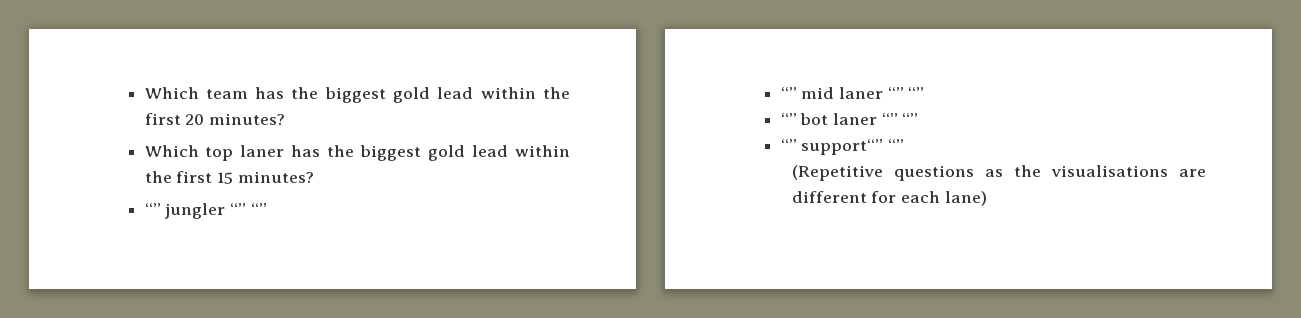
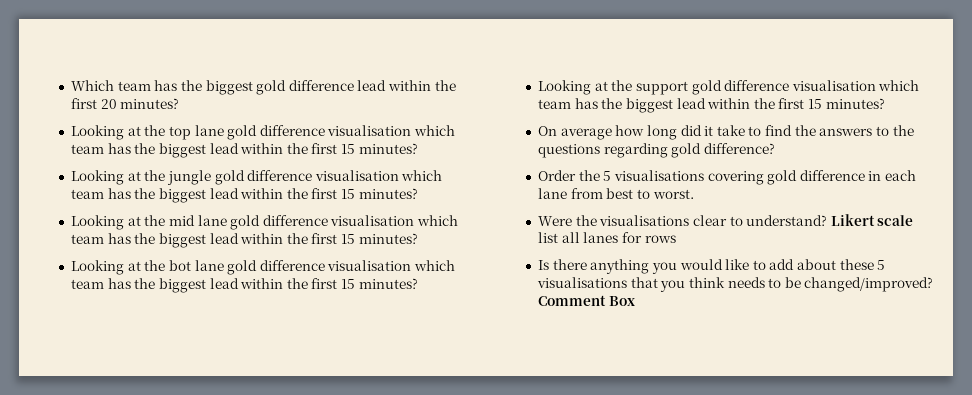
(431, 95) none -> [288,80,354,91] difference
[144,145,570,161] [144,171,314,184] [144,203,267,219] [780,87,925,99] [780,113,919,125] [780,139,904,155] [791,165,1206,181] [791,191,987,206] Which top laner has the biggest gold lead within the first 15 minutes? // “” jungler “” “” // “” mid laner “” “” // “” bot laner “” “” // “” support“” “” // (Repetitive questions as the visualisations are different for each lane) -> [70,125,456,140] [70,143,418,158] [70,170,443,185] [70,188,418,203] [70,215,459,230] [70,233,418,248] [70,260,456,275] [70,278,418,293] [537,80,920,95] [537,98,885,113] [537,125,914,140] [537,143,775,158] [537,170,917,185] [537,188,694,199] [537,214,914,226] [537,232,676,243] [537,259,886,274] [536,277,934,292] [537,295,635,306] Looking at the top lane gold difference visualisation which team has the biggest lead within the first 15 minutes? // Looking at the jungle gold difference visualisation which team has the biggest lead within the first 15 minutes? // Looking at the mid lane gold difference visualisation which team has the biggest lead within the first 15 minutes? // Looking at the bot lane gold difference visualisation which team has the biggest lead within the first 15 minutes? // Looking at the support gold difference visualisation which team has the biggest lead within the first 15 minutes? // On average how long did it take to find the answers to the questions regarding gold difference? // Order the 5 visualisations covering gold difference in each lane from best to worst. // Were the visualisations clear to understand? Likert scale list all lanes for rows // Is there anything you would like to add about these 5 visualisations that you think needs to be changed/improved? Comment Box

